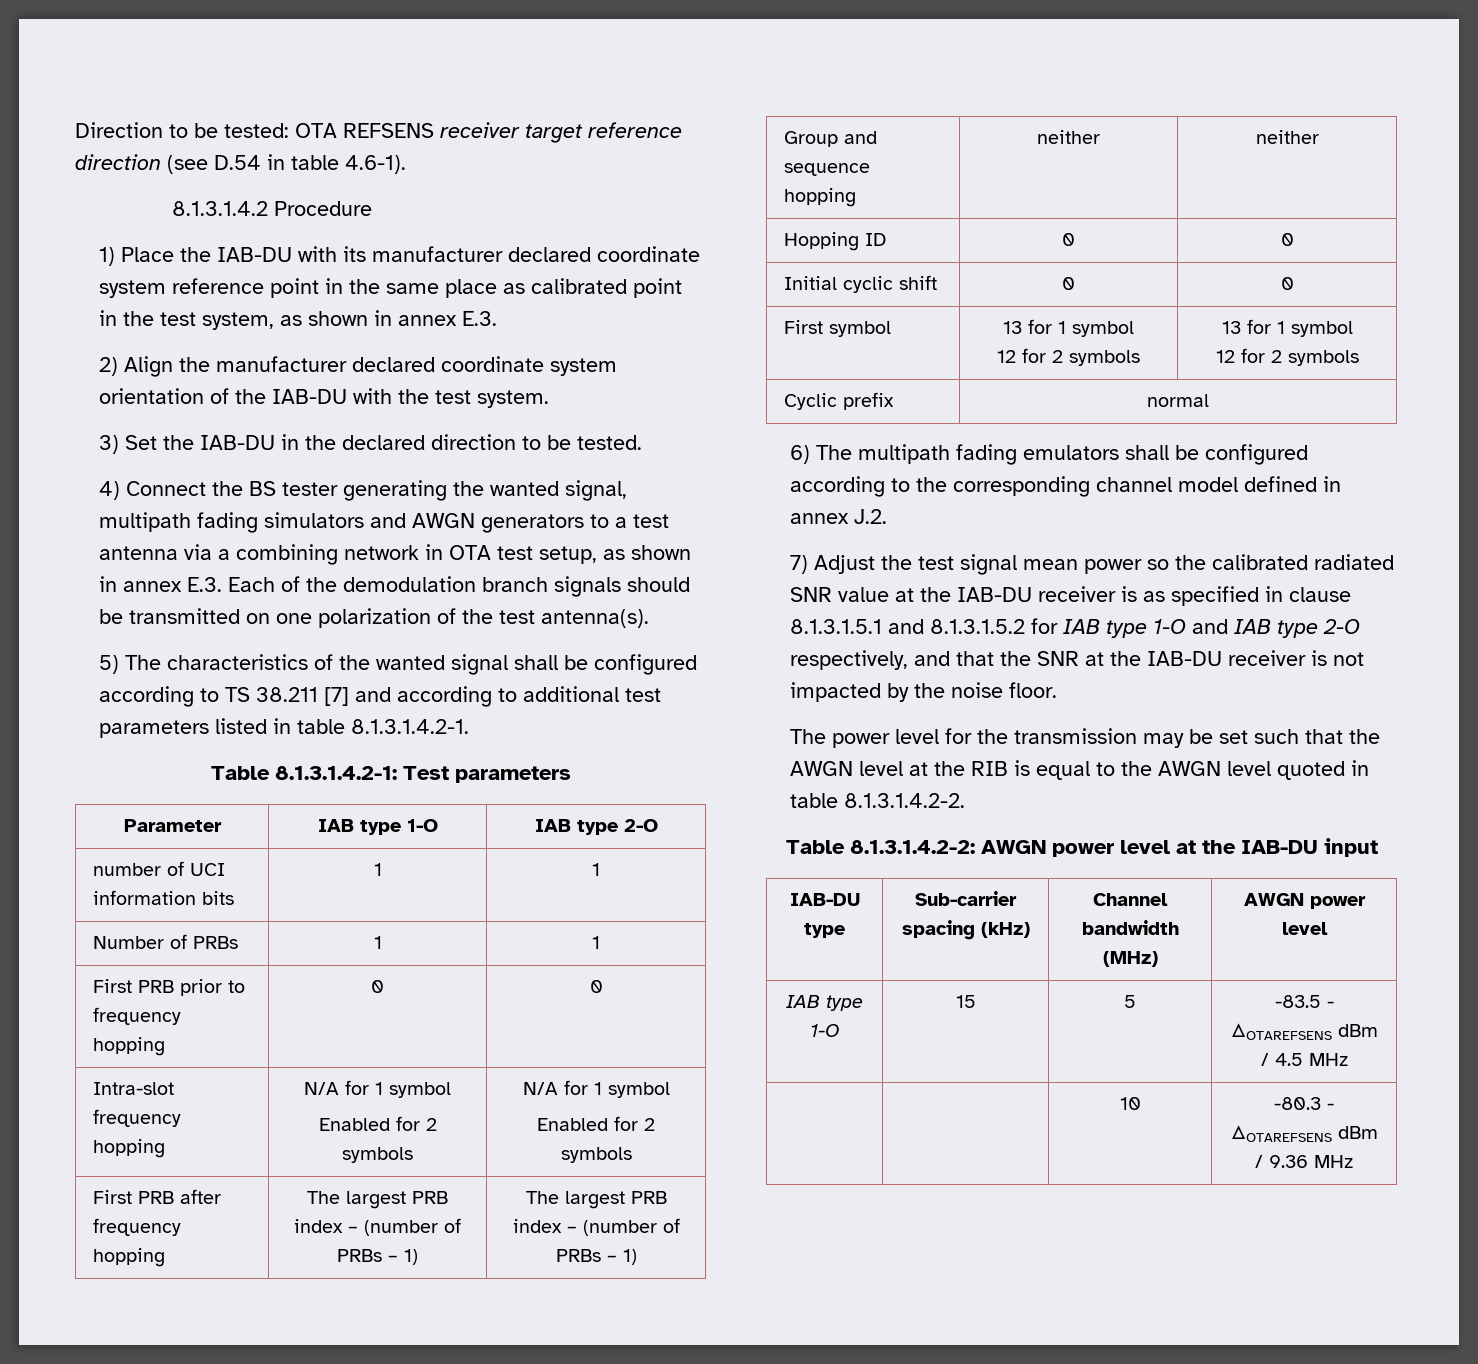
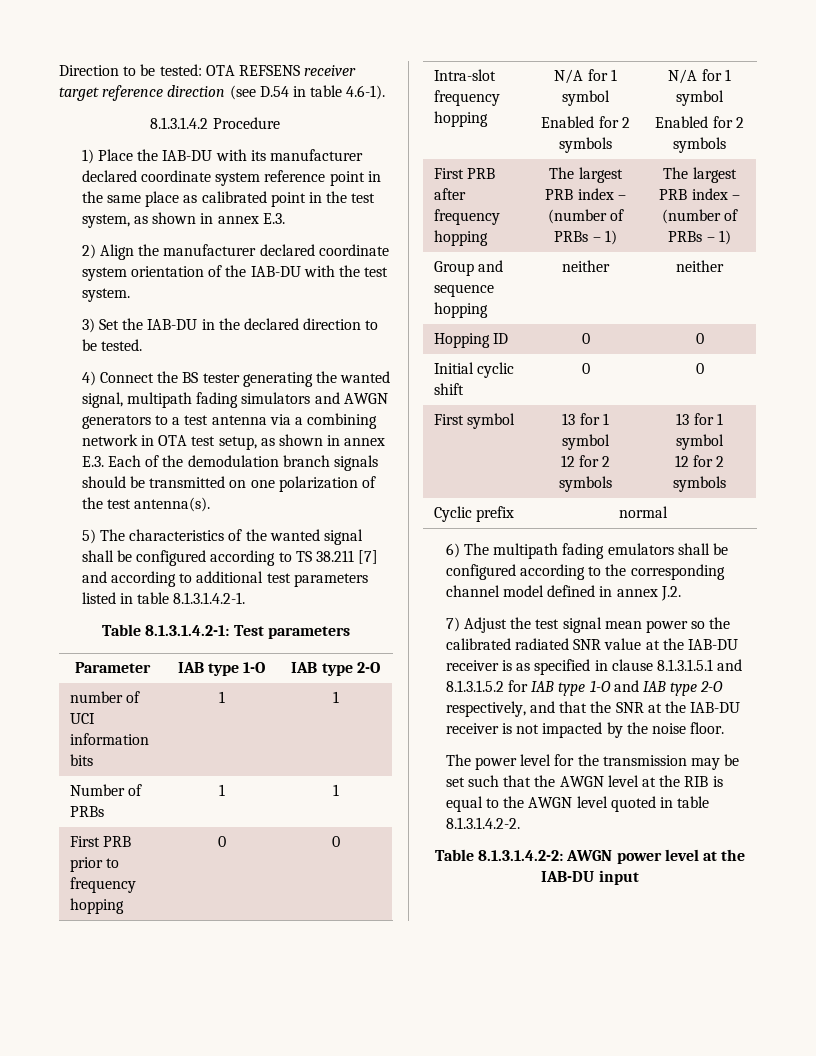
[789,893,860,906] [804,923,845,938] [915,891,1017,906] [901,920,1030,940] [1093,893,1168,906] [1081,920,1179,935] [1102,951,1158,967] [1243,893,1366,909] [1281,922,1328,935] [786,995,863,1011] [809,1024,840,1037] [955,995,976,1008] [1124,995,1136,1008] [1274,995,1334,1008] [1230,1023,1378,1040] [1260,1053,1348,1066] [1119,1097,1141,1110] [1274,1097,1334,1110] [1230,1125,1378,1142] [1255,1155,1353,1168] // IAB-DU type | Sub-carrier spacing (kHz) | Channel bandwidth (MHz) | AWGN power level // IAB type 1-O | 15 | 5 | -83.5 - ΔOTAREFSENS dBm / 4.5 MHz // | | 10 | -80.3 - ΔOTAREFSENS dBm / 9.36 MHz -> (639, 877) none

